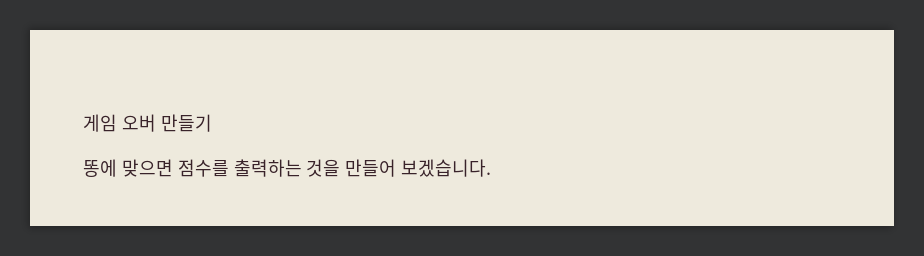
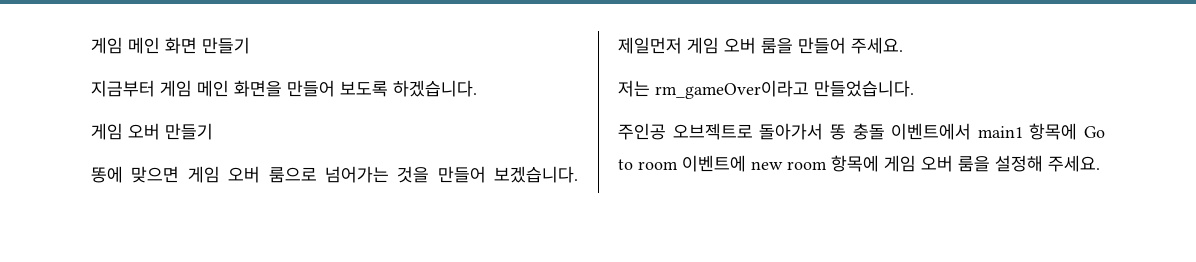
[83,114,212,132] [83,159,492,177] 게임 오버 만들기 // 똥에 맞으면 점수를 출력하는 것을 만들어 보겠습니다. -> [91,37,250,54] [91,80,477,97] [91,123,213,140] [91,166,578,183] [618,37,903,54] [618,80,914,99] [618,123,1105,140] [618,155,1100,172] 게임 메인 화면 만들기 // 지금부터 게임 메인 화면을 만들어 보도록 하겠습니다. // 게임 오버 만들기 // 똥에 맞으면 게임 오버 룸으로 넘어가는 것을 만들어 보겠습니다. 제일먼저 게임 오버 룸을 만들어 주세요. // 저는 rm_gameOver이라고 만들었습니다. // 주인공 오브젝트로 돌아가서 똥 충돌 이벤트에서 main1 항목에 Go to room 이벤트에 new room 항목에 게임 오버 룸을 설정해 주세요.

